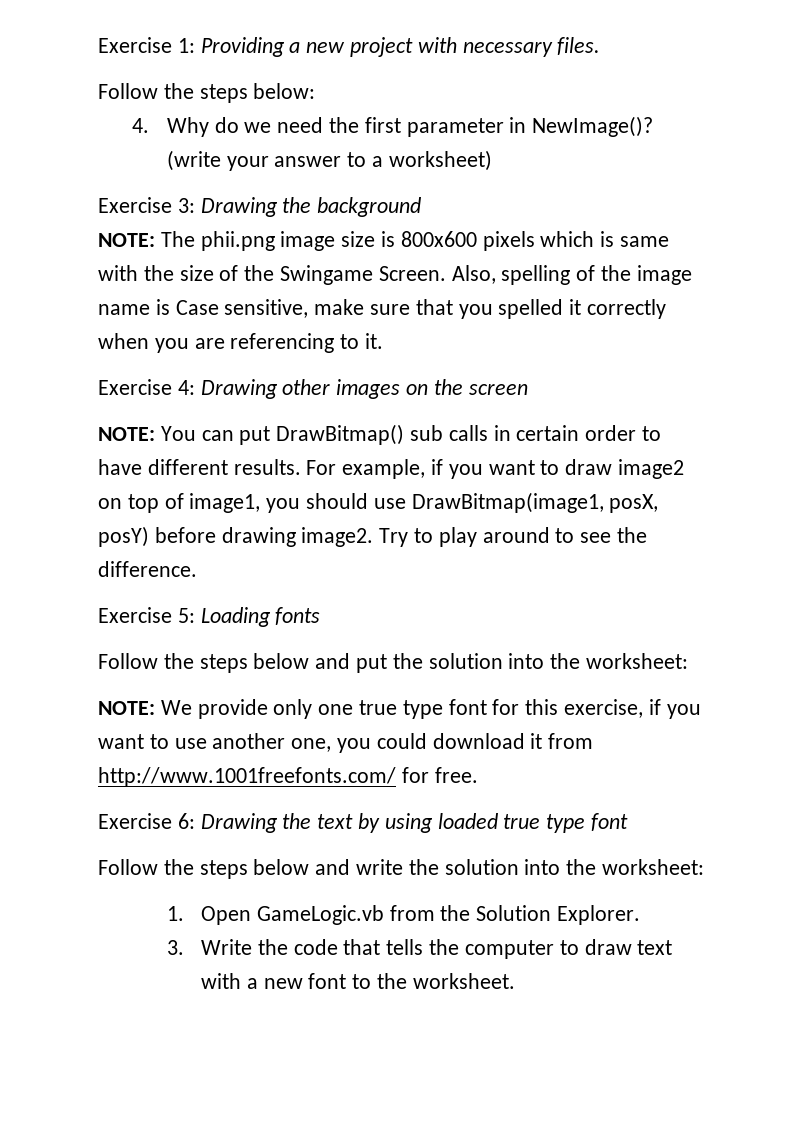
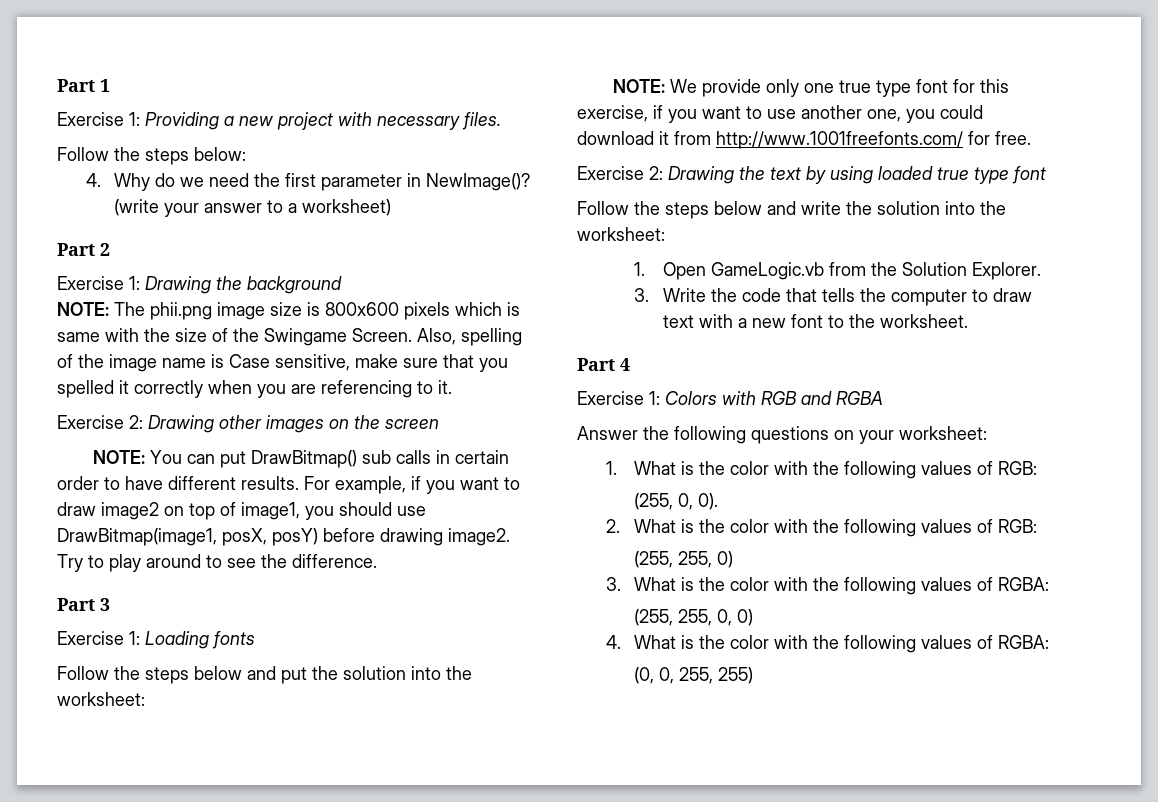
(98, 45) none -> [57,79,110,92] Part 1 //
[98,197,195,213] // Exercise 3: -> [57,243,110,256] [57,276,140,290] // Part 2 // Exercise 1:
[177,380,195,395] 4: -> [129,415,143,429] 2:
[98,607,195,623] // Exercise 5: -> [57,598,110,611] [57,631,140,645] // Part 3 // Exercise 1:
[177,813,195,829] 6: -> [649,166,663,180] 2:
(515, 981) none -> [577,358,630,371] [577,391,883,405] [577,426,987,444] [605,461,1037,479] [633,493,718,510] [605,519,1037,537] [633,551,733,568] [605,577,1049,595] [633,609,753,626] [605,635,1049,653] [633,667,753,684] // Part 4 // Exercise 1: Colors with RGB and RGBA // Answer the following questions on your worksheet: // 1. What is the color with the following values of RGB: // (255, 0, 0). // 2. What is the color with the following values of RGB: // (255, 255, 0) // 3. What is the color with the following values of RGBA: // (255, 255, 0, 0) // 4. What is the color with the following values of RGBA: // (0, 0, 255, 255)

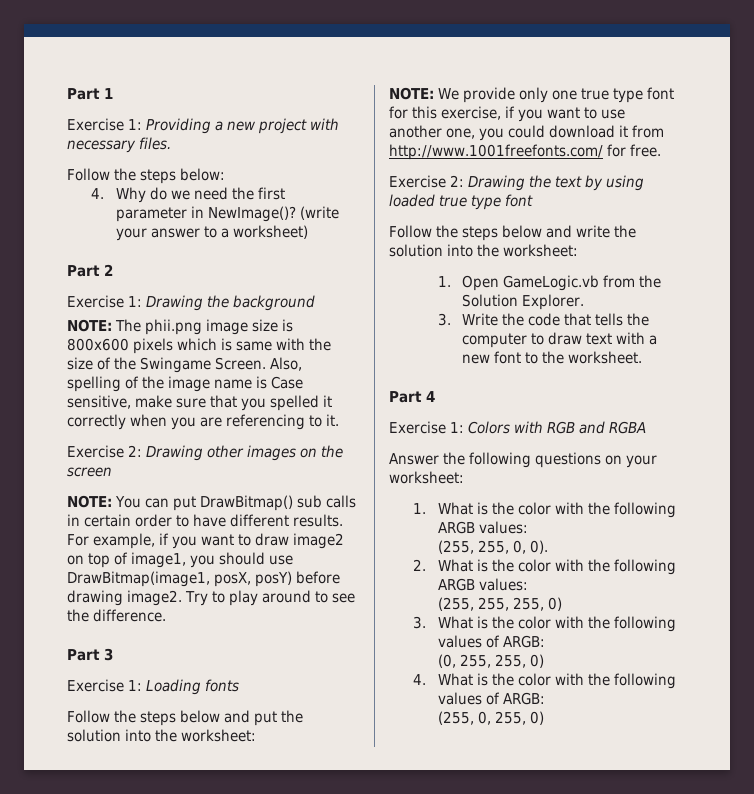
[920,461,1037,475] [633,493,673,510] values of RGB: // (255, -> [437,521,528,534] [437,540,509,554] ARGB values: // (255, 255,
[920,519,1037,533] [633,551,712,568] values of RGB: // (255, 255, -> [437,578,528,591] [437,597,544,611] ARGB values: // (255, 255, 255,
[997,577,1049,591] [633,609,732,626] RGBA: // (255, 255, 0, -> [502,635,545,648] [437,654,526,668] ARGB: // (0, 255, 255,
[997,635,1049,649] [633,667,654,684] RGBA: // (0, -> [502,692,545,705] [437,711,474,725] ARGB: // (255,
[717,667,753,684] 255) -> [529,711,544,725] 0)

